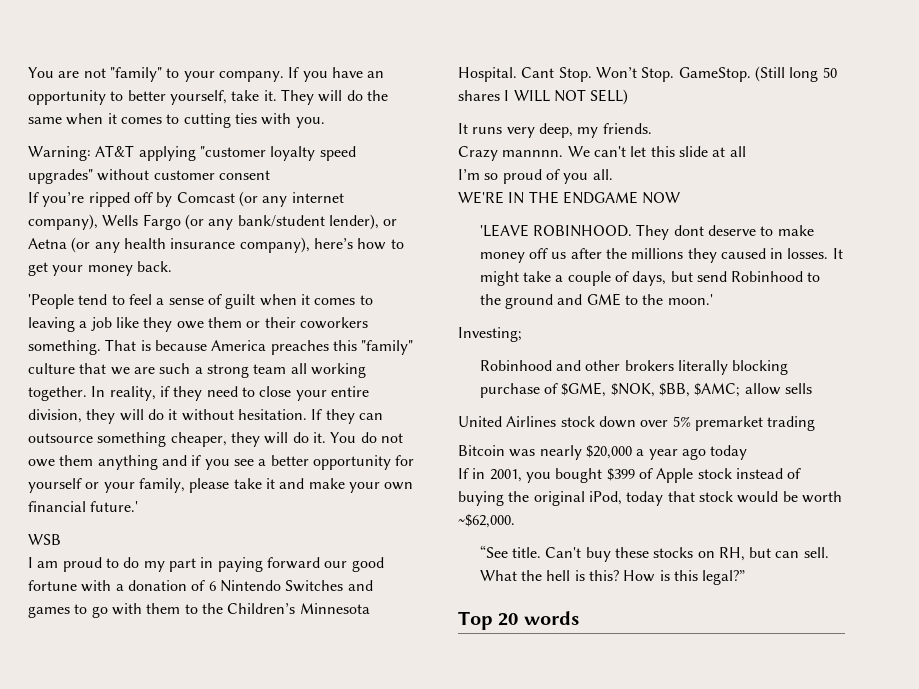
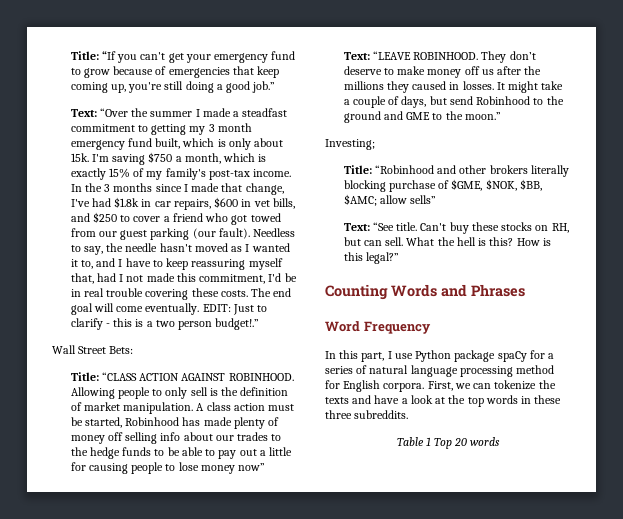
[28,67,385,82] [28,89,388,105] [28,113,325,128] [28,145,356,161] [28,169,270,184] [28,191,344,207] [28,214,398,230] [28,237,404,253] [28,261,172,276] [28,294,373,309] [28,317,368,332] [28,339,414,355] [28,363,366,378] [28,386,369,401] [28,409,383,424] [28,432,403,447] [28,455,415,470] [28,478,414,493] [28,501,139,512] [28,534,61,545] [28,557,384,572] [28,580,373,592] [28,603,370,618] [458,66,837,82] [458,89,629,105] [458,123,652,138] [458,146,746,161] [458,169,613,184] [458,191,681,204] [479,224,529,237] You are not "family" to your company. If you have an opportunity to better yourself, take it. They will do the same when it comes to cutting ties with you. // Warning: AT&T applying "customer loyalty speed upgrades" without customer consent // If you’re ripped off by Comcast (or any internet company), Wells Fargo (or any bank/student lender), or Aetna (or any health insurance company), here’s how to get your money back. // 'People tend to feel a sense of guilt when it comes to leaving a job like they owe them or their coworkers something. That is because America preaches this "family" culture that we are such a strong team all working together. In reality, if they need to close your entire division, they will do it without hesitation. If they can outsource something cheaper, they will do it. You do not owe them anything and if you see a better opportunity for yourself or your family, please take it and make your own financial future.' // WSB // I am proud to do my part in paying forward our good fortune with a donation of 6 Nintendo Switches and games to go with them to the Children’s Minnesota Hospital. Cant Stop. Won’t Stop. GameStop. (Still long 50 shares I WILL NOT SELL) // It runs very deep, my friends. // Crazy mannnn. We can't let this slide at all // I’m so proud of you all. // WE'RE IN THE ENDGAME NOW // 'LEAVE -> [70,51,296,63] [70,66,280,78] [70,81,276,93] [70,108,288,117] [70,123,252,135] [70,138,284,150] [70,152,267,165] [70,168,292,180] [70,183,284,195] [70,197,295,210] [70,212,281,225] [70,228,296,240] [70,243,290,255] [70,258,283,270] [70,273,297,284] [70,288,292,300] [70,303,268,315] [70,318,260,330] [52,345,134,354] [70,372,294,381] [70,387,289,399] [70,402,295,414] [70,417,280,429] [70,432,282,444] [70,447,292,459] [70,462,266,474] [343,51,411,60] Title: “If you can't get your emergency fund to grow because of emergencies that keep coming up, you're still doing a good job.” // Text: “Over the summer I made a steadfast commitment to getting my 3 month emergency fund built, which is only about 15k. I'm saving $750 a month, which is exactly 15% of my family's post-tax income. In the 3 months since I made that change, I've had $1.8k in car repairs, $600 in vet bills, and $250 to cover a friend who got towed from our guest parking (our fault). Needless to say, the needle hasn't moved as I wanted it to, and I have to keep reassuring myself that, had I not made this commitment, I'd be in real trouble covering these costs. The end goal will come eventually. EDIT: Just to clarify - this is a two person budget!.” // Wall Street Bets: // Title: “CLASS ACTION AGAINST ROBINHOOD. Allowing people to only sell is the definition of market manipulation. A class action must be started, Robinhood has made plenty of money off selling info about our trades to the hedge funds to be able to pay out a little for causing people to lose money now” // Text: “LEAVE
[673,225,704,236] dont -> [509,51,536,60] don’t
[667,294,713,305] moon.' -> [464,112,501,120] moon.”
[479,360,552,371] Robinhood -> [343,165,434,174] Title: “Robinhood
[784,383,812,394] [458,416,816,431] [458,445,748,460] [458,468,802,483] [458,491,842,506] [458,514,515,528] sells // United Airlines stock down over 5% premarket trading // Bitcoin was nearly $20,000 a year ago today // If in 2001, you bought $399 of Apple stock instead of buying the original iPod, today that stock would be worth ~$62,000. // -> [410,195,437,204] [343,223,370,231] sells” // Text:
(746, 577) none -> [325,284,525,300] [325,321,431,334] [325,350,555,362] [325,365,555,377] [325,380,556,392] [325,395,562,407] [325,410,409,419] [396,437,431,446] Counting Words and Phrases // Word Frequency // In this part, I use Python package spaCy for a series of natural language processing method for English corpora. First, we can tokenize the texts and have a look at the top words in these three subreddits. // Table 1

